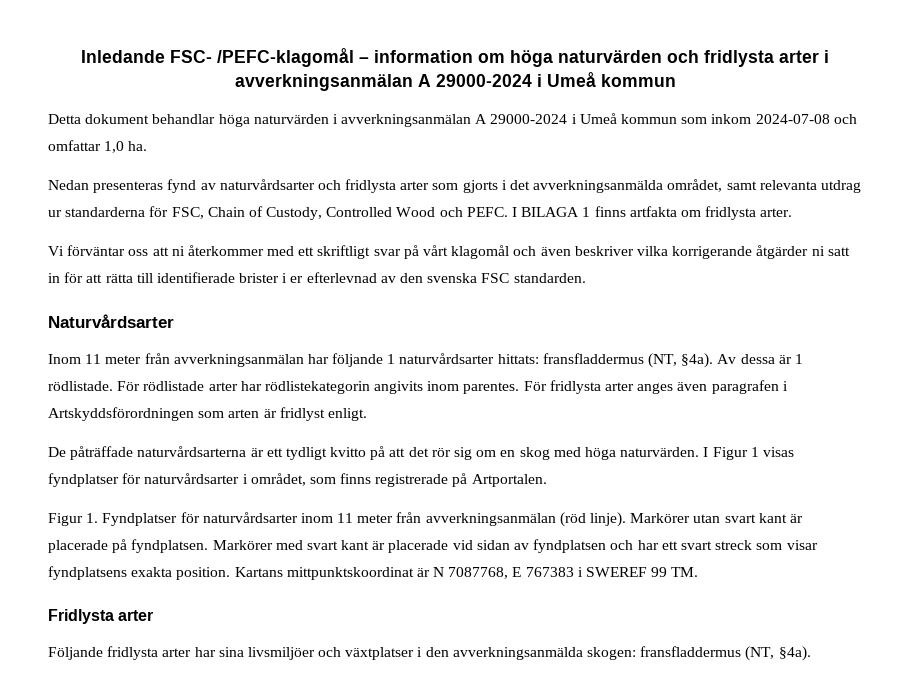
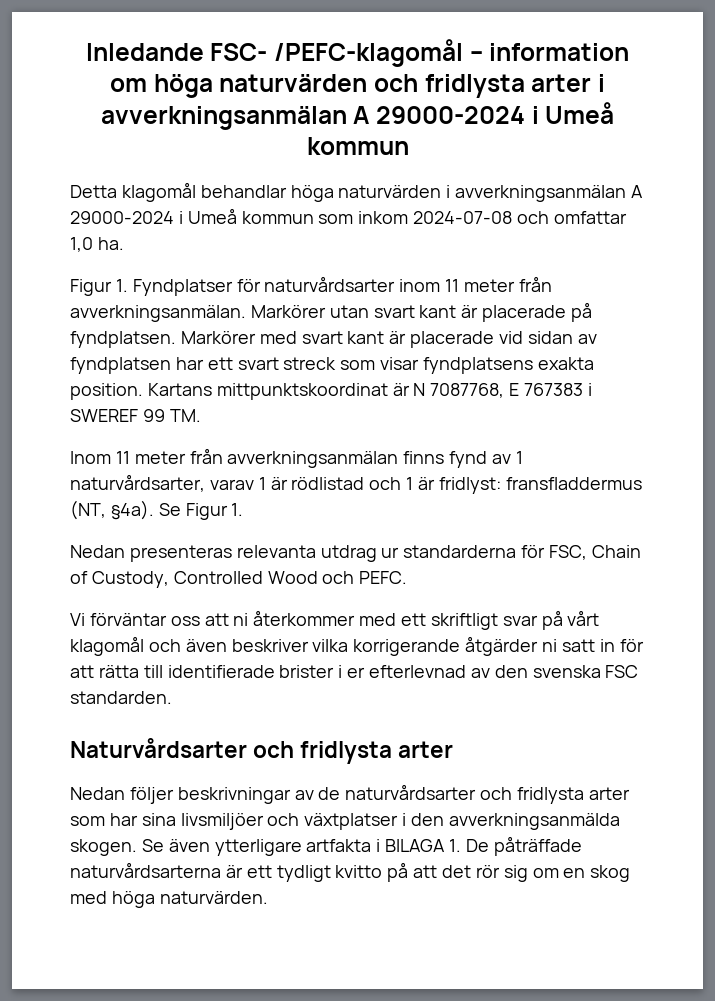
[85,114,150,124] dokument -> [121,182,196,202] klagomål
[48,179,757,193] Nedan presenteras fynd av naturvårdsarter och fridlysta arter som gjorts i det avverkningsanmälda området, samt -> [70,276,552,296] [70,302,593,322] [70,331,597,348] [70,357,594,374] [70,383,592,400] [70,409,201,422] [70,448,523,468] [70,474,642,494] [70,500,244,520] [70,545,232,562] Figur 1. Fyndplatser för naturvårdsarter inom 11 meter från avverkningsanmälan. Markörer utan svart kant är placerade på fyndplatsen. Markörer med svart kant är placerade vid sidan av fyndplatsen har ett svart streck som visar fyndplatsens exakta position. Kartans mittpunktskoordinat är N 7087768, E 767383 i SWEREF 99 TM. // Inom 11 meter från avverkningsanmälan finns fynd av 1 naturvårdsarter, varav 1 är rödlistad och 1 är fridlyst: fransfladdermus (NT, §4a). Se Figur 1. // Nedan presenteras
[512,206,793,220] I BILAGA 1 finns artfakta om fridlysta arter. -> (408, 577) none
[48,353,803,368] [48,380,788,394] [48,407,367,421] // Inom 11 meter från avverkningsanmälan har följande 1 naturvårdsarter hittats: fransfladdermus (NT, §4a). Av dessa är 1 rödlistade. För rödlistade arter har rödlistekategorin angivits inom parentes. För fridlysta arter anges även paragrafen i Artskyddsförordningen som arten är fridlyst enligt. // -> [253,741,454,764] [70,784,630,804] [70,813,620,830] [70,839,462,856] och fridlysta arter // Nedan följer beskrivningar av de naturvårdsarter och fridlysta arter som har sina livsmiljöer och växtplatser i den avverkningsanmälda skogen. Se även ytterligare artfakta i BILAGA 1.
[703,447,794,460] [48,473,547,487] [48,512,803,527] [48,539,818,553] [48,566,699,580] [48,609,154,624] [48,646,811,661] I Figur 1 visas fyndplatser för naturvårdsarter i området, som finns registrerade på Artportalen. // Figur 1. Fyndplatser för naturvårdsarter inom 11 meter från avverkningsanmälan (röd linje). Markörer utan svart kant är placerade på fyndplatsen. Markörer med svart kant är placerade vid sidan av fyndplatsen och har ett svart streck som visar fyndplatsens exakta position. Kartans mittpunktskoordinat är N 7087768, E 767383 i SWEREF 99 TM. // Fridlysta arter // Följande fridlysta arter har sina livsmiljöer och växtplatser i den avverkningsanmälda skogen: fransfladdermus (NT, §4a). -> (268, 897) none

